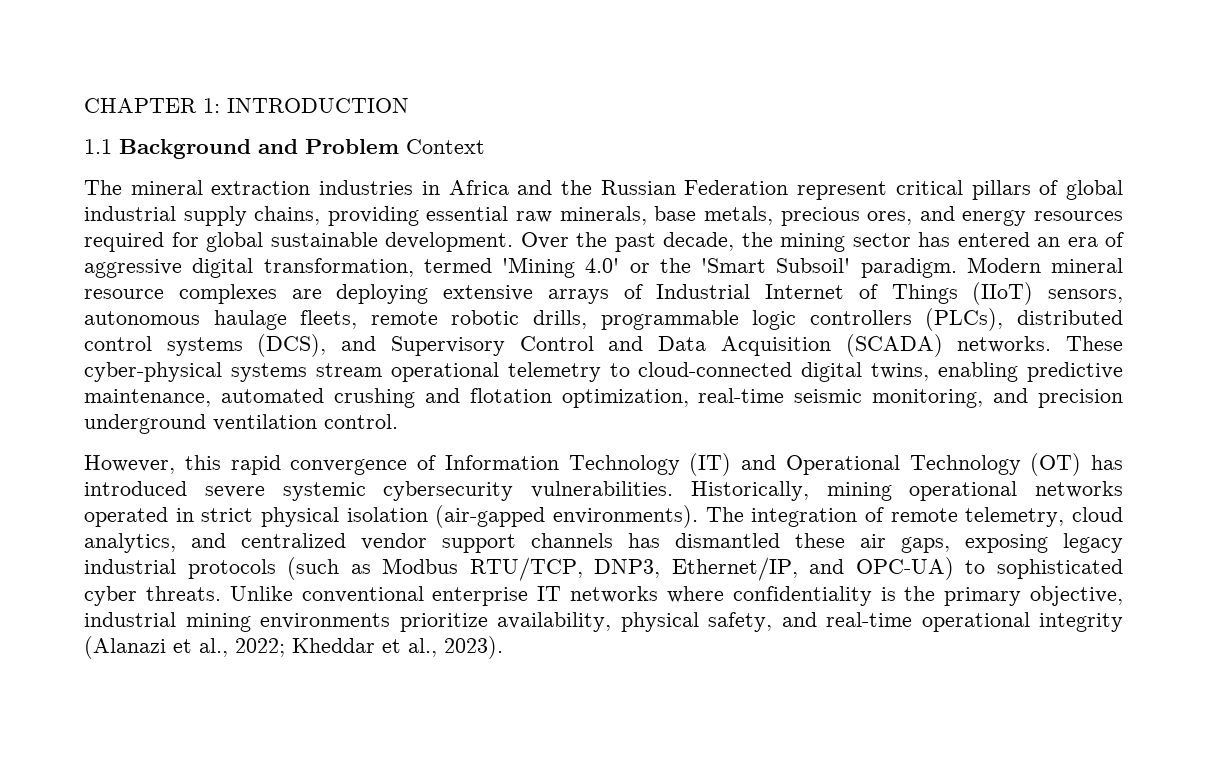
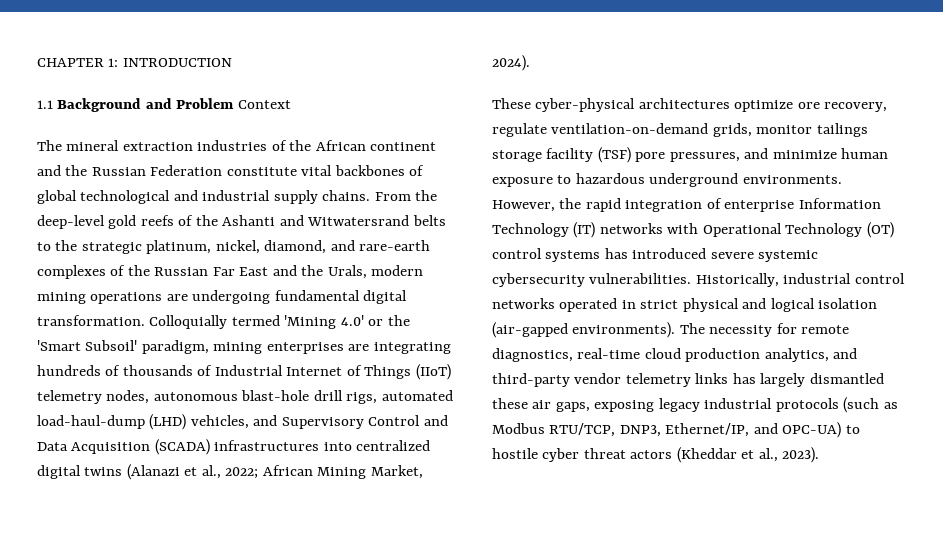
[421,180,1123,200] [84,206,1124,226] [84,232,1124,252] [84,258,414,278] in Africa and the Russian Federation represent critical pillars of global industrial supply chains, providing essential raw minerals, base metals, precious ores, and energy resources required for global sustainable development. Over the past decade, the mining sector has entered an era of aggressive digital transformation, -> [271,140,437,151] [37,165,425,176] [37,190,438,204] [37,215,446,229] [37,240,431,254] [37,265,424,279] [37,290,408,304] [37,315,228,329] of the African continent and the Russian Federation constitute vital backbones of global technological and industrial supply chains. From the deep-level gold reefs of the Ashanti and Witwatersrand belts to the strategic platinum, nickel, diamond, and rare-earth complexes of the Russian Far East and the Urals, modern mining operations are undergoing fundamental digital transformation. Colloquially
[860,257,1123,278] [84,284,609,304] paradigm. Modern mineral resource complexes are deploying extensive arrays -> [141,340,451,354] [37,365,193,376] paradigm, mining enterprises are integrating hundreds of thousands
[1048,289,1123,303] [84,308,1123,331] [84,334,327,357] sensors, autonomous haulage fleets, remote robotic drills, programmable logic controllers (PLCs), distributed control systems (DCS), -> [37,390,453,404] [37,414,249,430] telemetry nodes, autonomous blast-hole drill rigs, automated load-haul-dump (LHD) vehicles,
[957,336,1123,353] [84,362,1123,382] [84,388,1123,408] [84,414,398,434] [84,455,436,475] networks. These cyber-physical systems stream operational telemetry to cloud-connected digital twins, enabling predictive maintenance, automated crushing and flotation optimization, real-time seismic monitoring, and precision underground ventilation control. // However, this rapid convergence of -> [214,440,431,451] [37,464,423,480] [492,55,530,71] [492,98,888,112] [492,123,868,137] [492,147,889,163] [492,173,842,187] [492,198,795,212] infrastructures into centralized digital twins (Alanazi et al., 2022; African Mining Market, 2024). // These cyber-physical architectures optimize ore recovery, regulate ventilation-on-demand grids, monitor tailings storage facility (TSF) pore pressures, and minimize human exposure to hazardous underground environments. However, the rapid integration of enterprise
[741,455,776,470] and -> [599,223,699,234] networks with
(1082, 464) none -> [492,248,601,262] control systems
[826,481,1018,501] mining operational -> [783,273,905,284] industrial control
(339, 517) none -> [742,298,815,312] and logical
[751,507,1123,527] [84,533,660,553] integration of remote telemetry, cloud analytics, and centralized vendor support channels has -> [709,323,850,337] [492,348,858,362] [492,373,806,387] necessity for remote diagnostics, real-time cloud production analytics, and third-party vendor telemetry links has largely
[996,559,1123,579] [84,586,1124,606] [84,612,1123,632] [84,636,375,659] sophisticated cyber threats. Unlike conventional enterprise IT networks where confidentiality is the primary objective, industrial mining environments prioritize availability, physical safety, and real-time operational integrity (Alanazi et al., 2022; Kheddar -> [492,447,737,463] hostile cyber threat actors (Kheddar

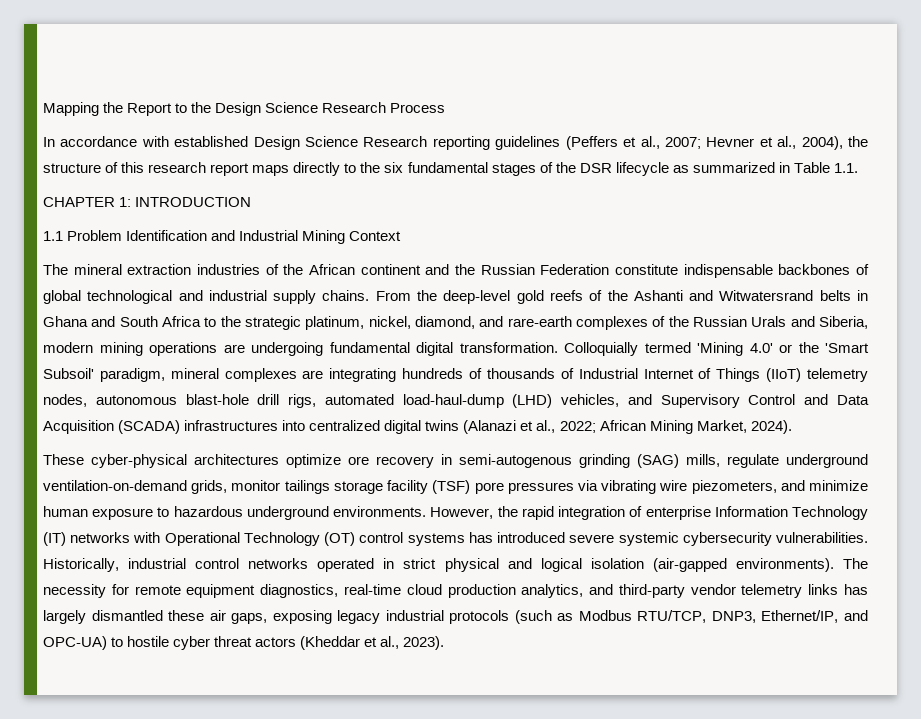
(37, 62) none -> [43,102,446,116] [43,136,868,150] [43,162,858,176] Mapping the Report to the Design Science Research Process // In accordance with established Design Science Research reporting guidelines (Peffers et al., 2007; Hevner et al., 2004), the structure of this research report maps directly to the six fundamental stages of the DSR lifecycle as summarized in Table 1.1. //
[57,98,235,112] Background and Problem -> [67,230,346,244] Problem Identification and Industrial Mining
[301,165,333,176] vital -> [683,264,773,278] indispensable
(446, 220) none -> [856,290,868,301] [43,316,202,327] in Ghana and South Africa
[212,265,367,279] Far East and the Urals, -> [751,316,869,329] Urals and Siberia,
[213,342,344,354] mining enterprises -> [170,368,297,382] mineral complexes
[824,102,888,112] [492,123,547,137] recovery, regulate -> [376,454,868,468] recovery in semi-autogenous grinding (SAG) mills, regulate underground
[669,152,740,162] pressures, -> [507,480,777,494] pressures via vibrating wire piezometers,
(850, 329) none -> [186,584,256,598] equipment

